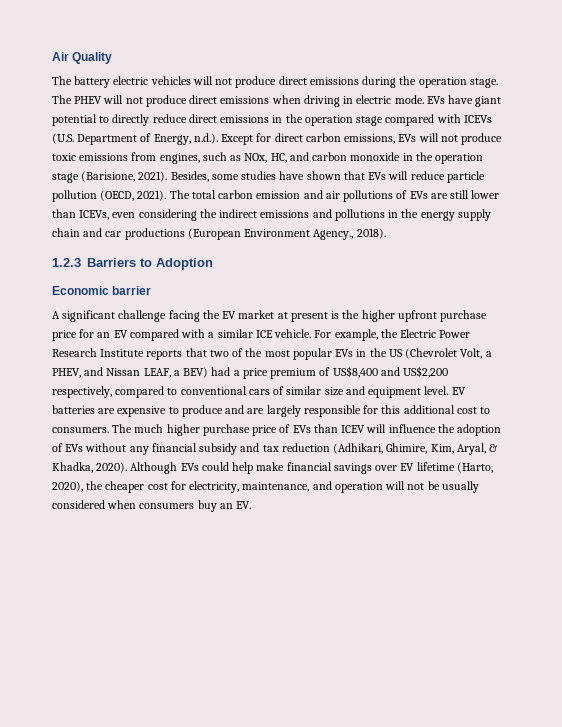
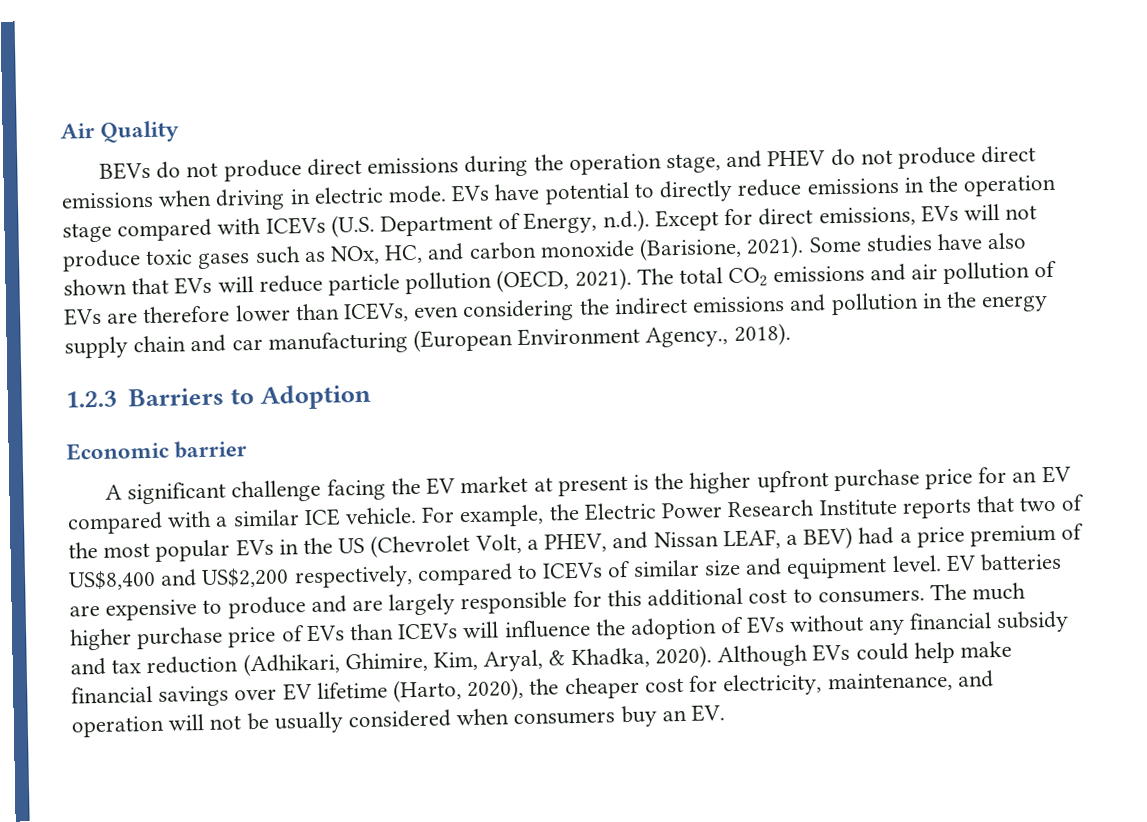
[52,76,213,88] The battery electric vehicles will -> [99,161,182,180] BEVs do
[469,78,498,88] [52,95,124,104] stage. The PHEV will -> [665,148,856,174] stage, and PHEV do
[475,96,502,107] giant -> (541, 192) none
[188,114,217,123] direct -> (802, 187) none
[305,133,341,142] carbon -> (814, 216) none
[79,152,200,164] emissions from engines, -> [197,252,251,270] gases
[402,152,484,164] [52,171,239,183] in the operation stage (Barisione, 2021). Besides, some -> [639,235,862,261] (Barisione, 2021). Some
(305, 175) none -> [987,232,1028,250] also
[218,190,301,199] carbon emission -> [728,265,865,288] CO2 emissions
[343,190,394,202] pollutions -> [943,261,1031,285] pollution
[450,190,470,199] still -> [142,305,231,324] therefore
[334,209,385,221] pollutions -> [830,292,919,316] pollution
[124,228,185,240] productions -> [267,331,408,355] manufacturing
[180,386,270,395] conventional cars -> [542,561,604,580] ICEVs
[341,425,366,433] ICEV -> [397,622,459,641] ICEVs

